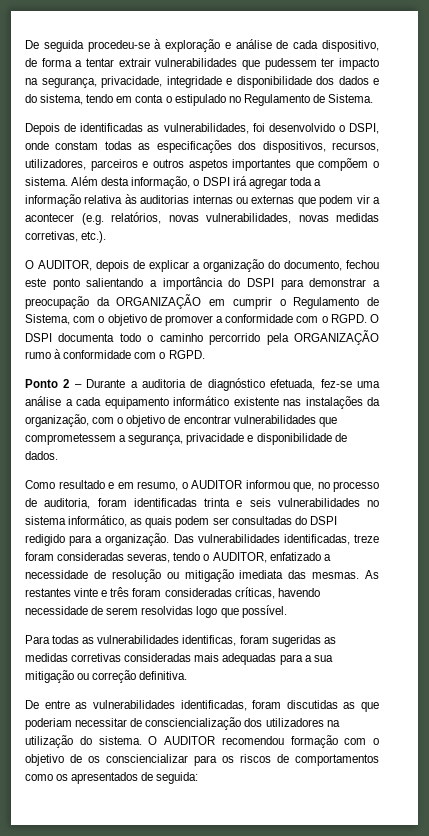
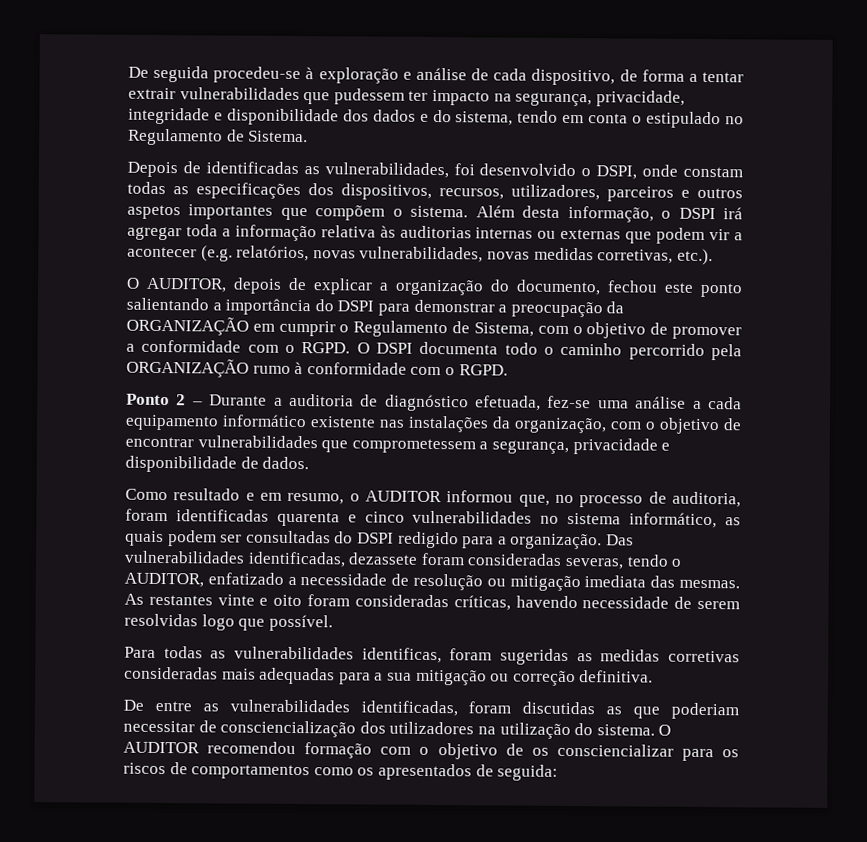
[204,498,271,507] trinta e seis -> [276,511,405,527] quarenta e cinco
[354,534,379,543] treze -> [348,552,419,565] dezassete
[110,587,130,597] três -> [273,594,303,607] oito

